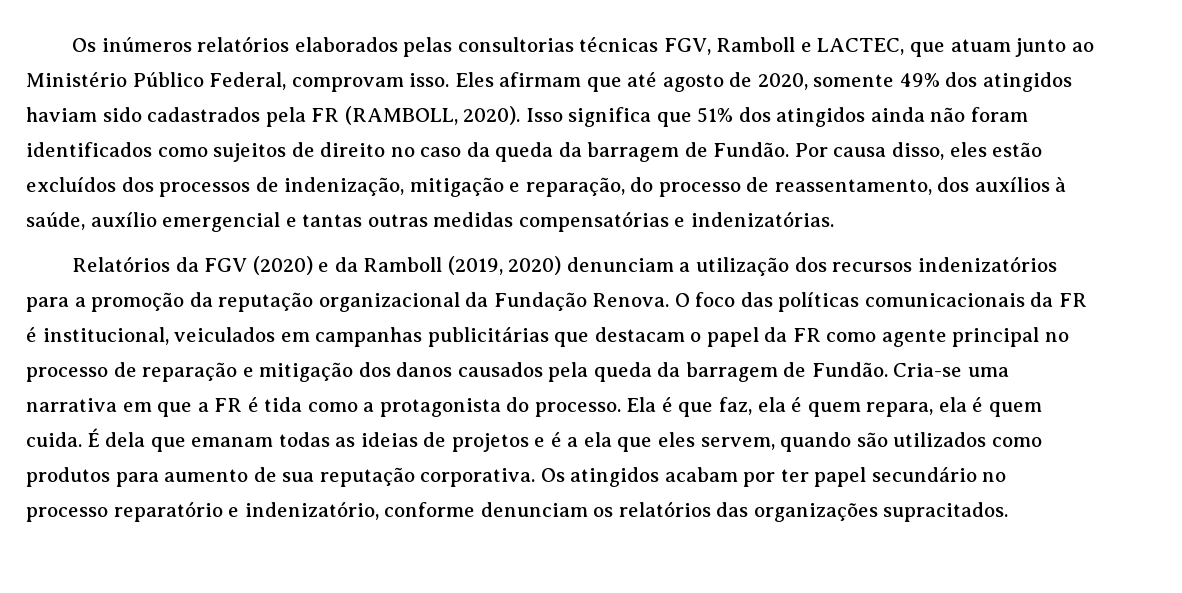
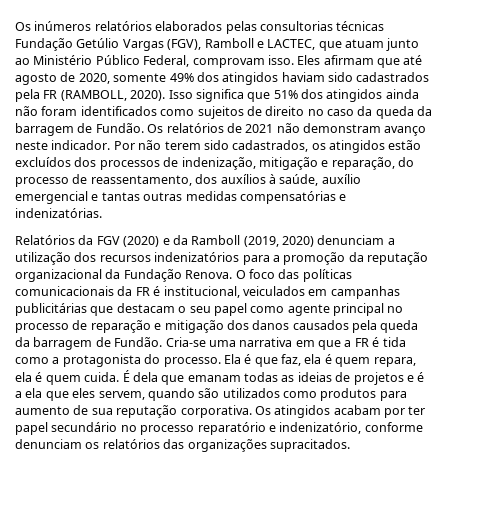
[663,38,711,55] FGV, -> [15,38,202,51] Fundação Getúlio Vargas (FGV),
[794,142,987,160] Por causa disso, eles -> [147,123,427,136] [15,140,385,153] Os relatórios de 2021 não demonstram avanço neste indicador. Por não terem sido cadastrados, os atingidos
[706,327,821,347] papel da FR -> [189,303,247,316] seu papel

